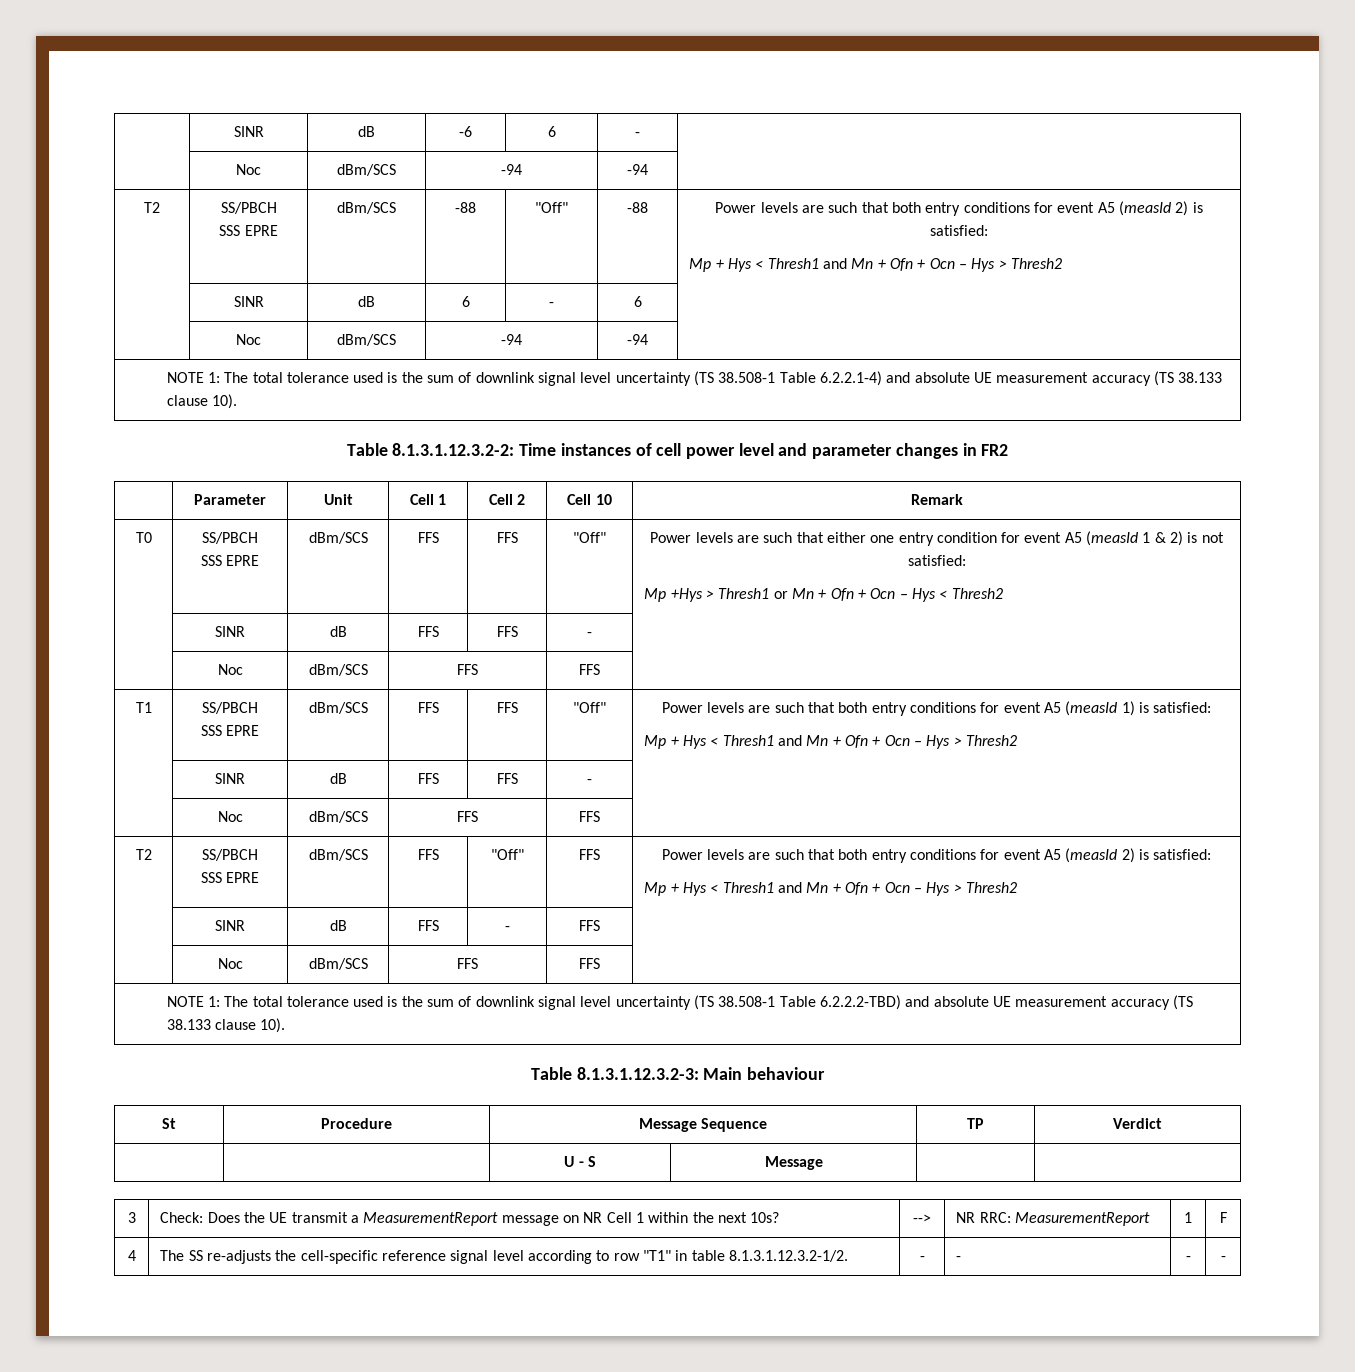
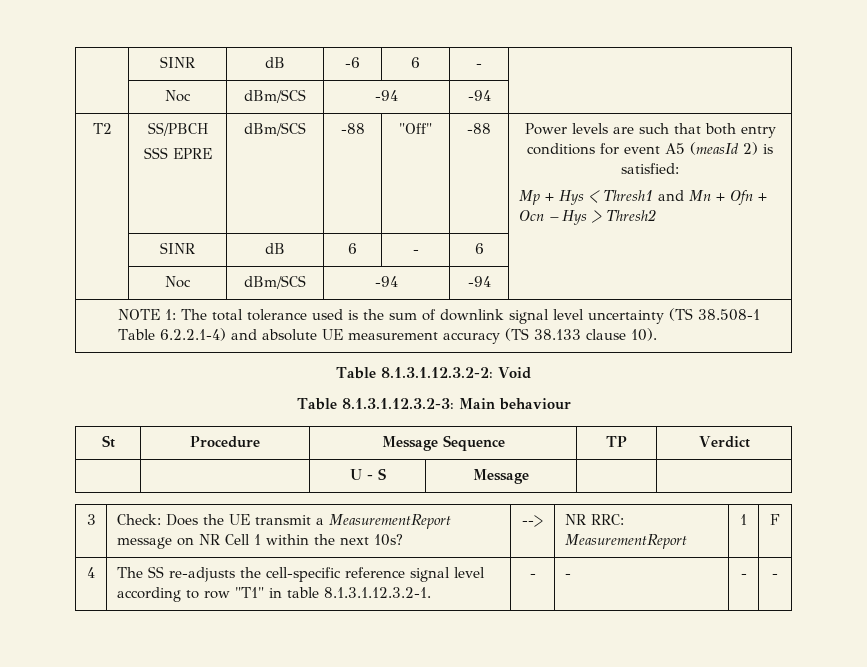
[519,443,1009,459] [194,494,266,505] [323,494,353,505] [409,494,447,505] [488,494,526,505] [567,494,612,505] [910,494,963,505] [135,532,152,543] [202,532,258,544] [200,555,260,566] [308,532,368,544] [417,532,439,543] [496,532,518,543] [573,532,606,543] [650,531,1224,546] [907,555,966,566] [644,588,1003,602] [215,626,245,637] [329,626,347,637] [417,626,439,637] [496,626,518,637] [587,632,592,637] [217,664,243,675] [308,664,368,676] [456,664,478,675] [579,664,600,675] [135,702,152,713] [202,702,258,714] [200,725,260,736] [308,702,368,714] [417,702,439,713] [496,702,518,713] [573,702,606,713] [661,701,1212,716] [644,735,1017,749] [215,773,245,784] [329,773,347,784] [417,773,439,784] [496,773,518,784] [587,779,592,784] [217,811,243,822] [308,811,368,823] [456,811,478,822] [579,811,600,822] [135,849,152,860] [202,849,258,861] [200,872,260,883] [308,849,368,861] [417,849,439,860] [490,849,524,860] [579,849,600,860] [661,848,1212,863] [644,882,1017,896] [215,920,245,931] [329,920,347,931] [417,920,439,931] [504,926,510,931] [579,920,600,931] [217,958,243,969] [308,958,368,970] [456,958,478,969] [579,958,600,969] [166,995,1193,1010] [166,1018,286,1033] Time instances of cell power level and parameter changes in FR2 // | Parameter | Unit | Cell 1 | Cell 2 | Cell 10 | Remark // T0 | SS/PBCH // SSS EPRE | dBm/SCS | FFS | FFS | "Off" | Power levels are such that either one entry condition for event A5 (measId 1 & 2) is not satisfied: // Mp +Hys > Thresh1 or Mn + Ofn + Ocn – Hys < Thresh2 // | SINR | dB | FFS | FFS | - | // | Noc | dBm/SCS | FFS | FFS | // T1 | SS/PBCH // SSS EPRE | dBm/SCS | FFS | FFS | "Off" | Power levels are such that both entry conditions for event A5 (measId 1) is satisfied: // Mp + Hys < Thresh1 and Mn + Ofn + Ocn – Hys > Thresh2 // | SINR | dB | FFS | FFS | - | // | Noc | dBm/SCS | FFS | FFS | // T2 | SS/PBCH // SSS EPRE | dBm/SCS | FFS | "Off" | FFS | Power levels are such that both entry conditions for event A5 (measId 2) is satisfied: // Mp + Hys < Thresh1 and Mn + Ofn + Ocn – Hys > Thresh2 // | SINR | dB | FFS | - | FFS | // | Noc | dBm/SCS | FFS | FFS | // NOTE 1: The total tolerance used is the sum of downlink signal level uncertainty (TS 38.508-1 Table 6.2.2.2-TBD) and absolute UE measurement accuracy (TS 38.133 clause 10). -> [497,367,532,379] Void
[728,1250,848,1262] 8.1.3.1.12.3.2-1/2. -> [323,587,431,598] 8.1.3.1.12.3.2-1.

